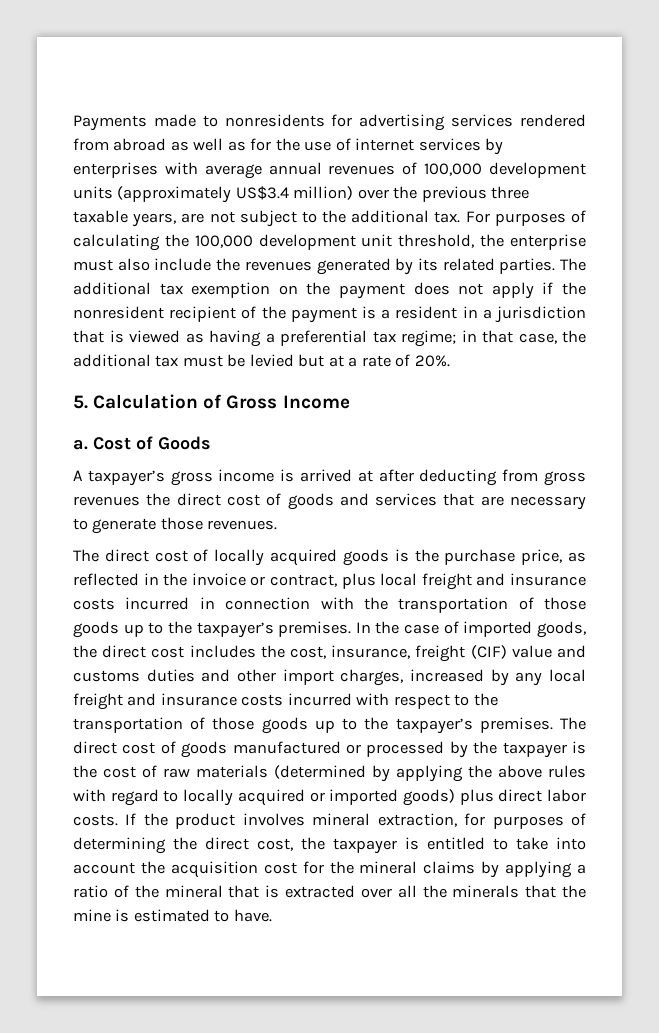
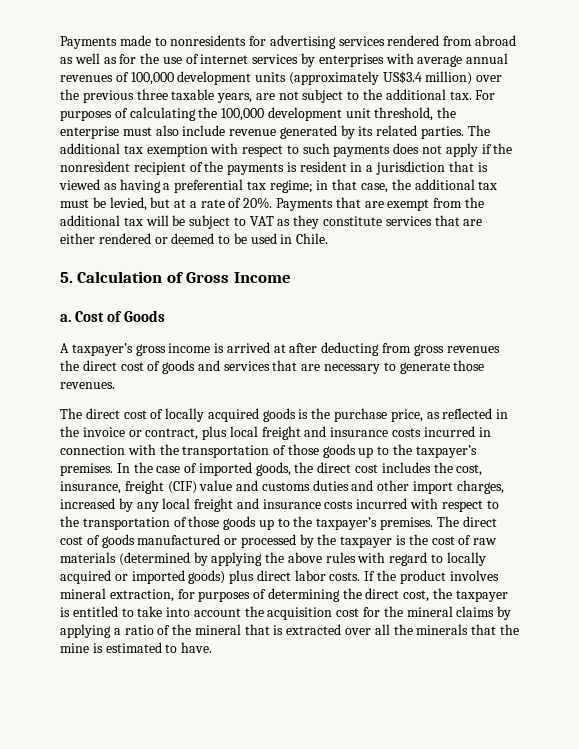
[216,258,312,271] the revenues -> [229,129,277,136] revenue
[278,282,405,299] on the payment -> [210,143,391,157] with respect to such payments
[290,306,391,323] payment is a -> [227,162,297,175] payments is
[249,354,294,367] levied -> [109,197,147,211] levied,
(450, 361) none -> [276,197,484,211] [60,215,483,229] [60,233,329,244] Payments that are exempt from the additional tax will be subject to VAT as they constitute services that are either rendered or deemed to be used in Chile.

